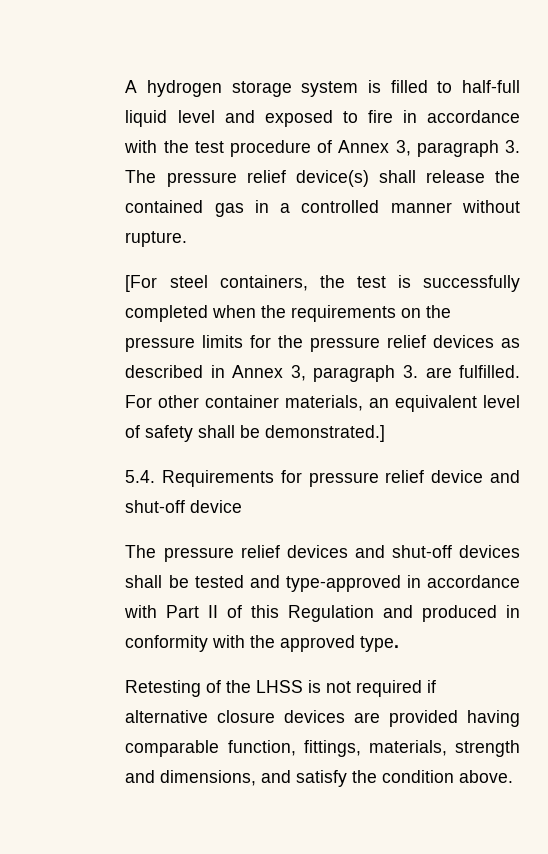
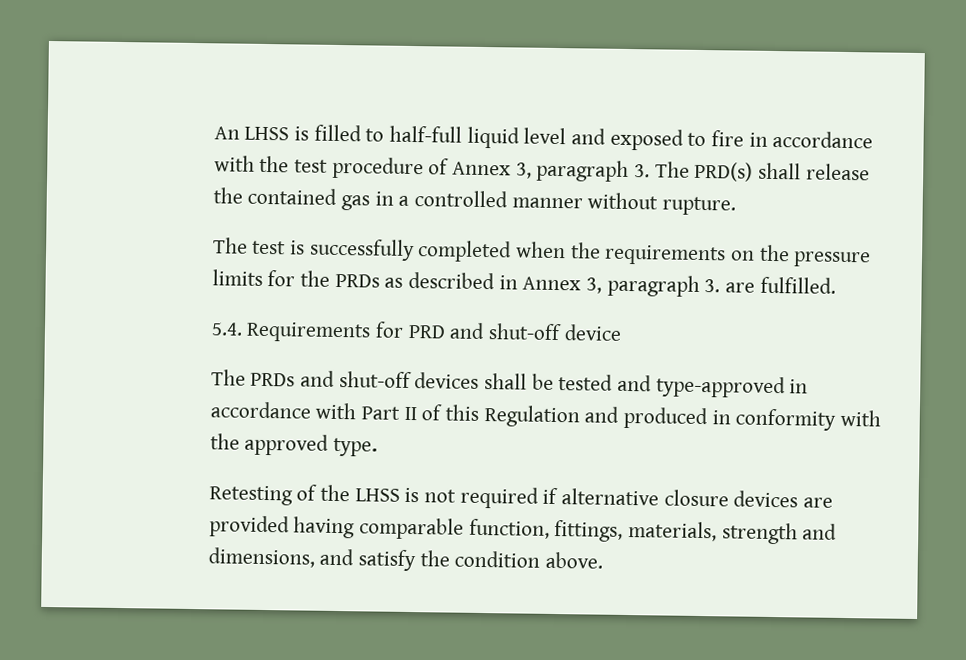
[125,80,359,97] A hydrogen storage system -> [213,126,290,141] An LHSS
[166,170,369,187] pressure relief device(s) -> [694,161,754,182] PRD(s)
[125,275,345,292] [For steel containers, the -> [212,237,248,254] The
[310,335,495,352] pressure relief devices -> [334,273,380,288] PRDs
[125,395,520,412] [125,425,386,442] For other container materials, an equivalent level of safety shall be demonstrated.] -> (836, 285) none
[308,470,484,487] pressure relief device -> [407,324,446,339] PRD
[163,545,348,562] pressure relief devices -> [250,372,296,387] PRDs

